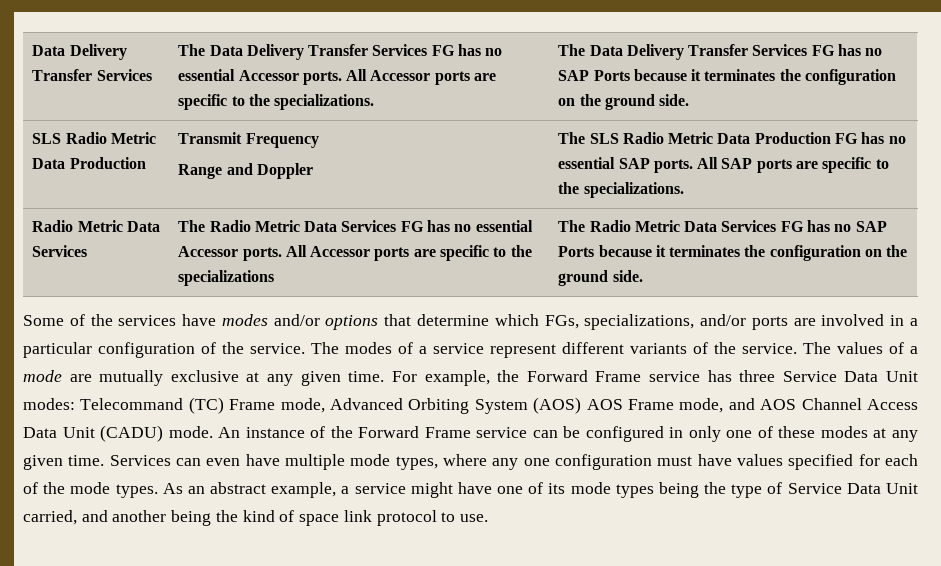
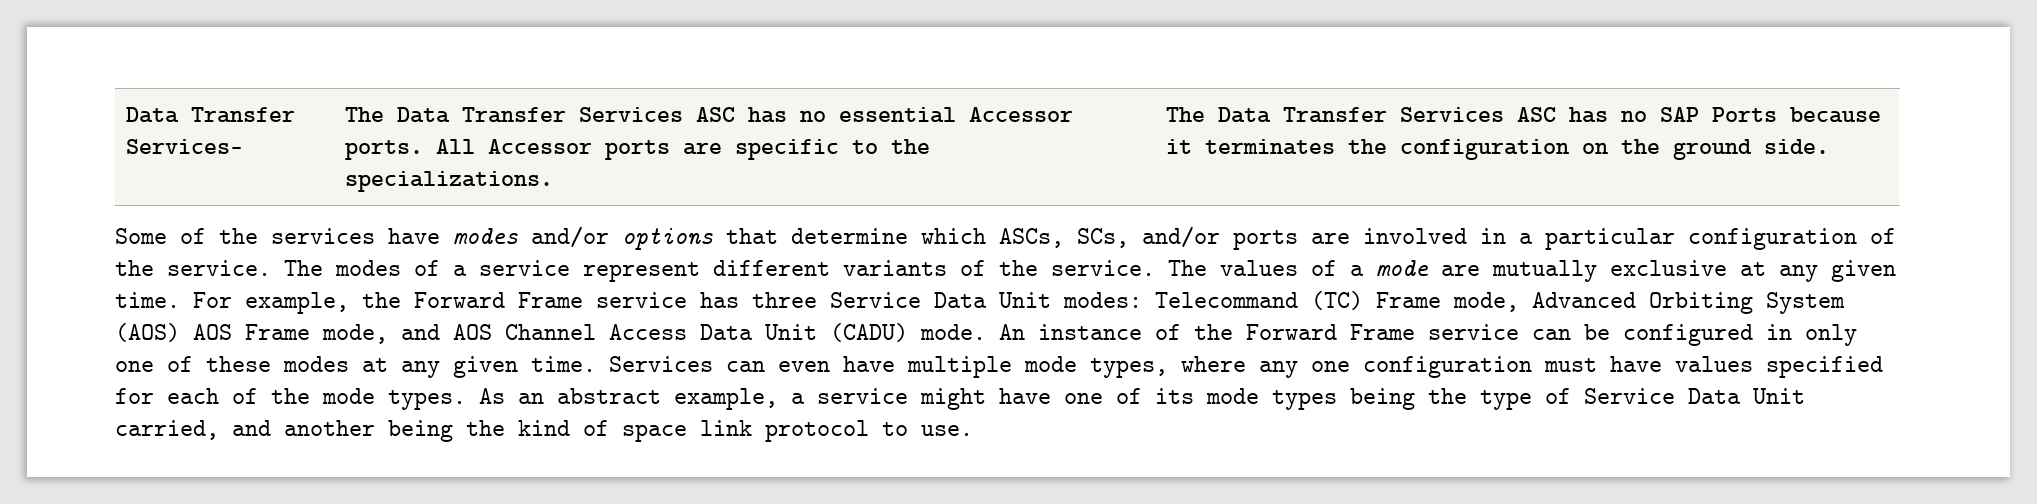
[32,44,127,60] [32,69,152,81] [178,44,455,60] Data Delivery Transfer Services | The Data Delivery Transfer Services FG -> [126,107,296,123] [126,139,244,154] [345,107,736,123] Data Transfer Services- | The Data Transfer Services ASC
[626,44,883,60] [558,69,897,85] [558,94,690,110] [32,132,156,144] [32,157,146,169] [178,132,319,148] [178,163,313,179] [558,132,906,144] [558,157,889,173] [558,182,684,198] [32,220,160,232] [32,245,88,257] [178,220,533,232] [178,245,532,261] [178,270,275,286] [558,220,804,232] Delivery Transfer Services FG has no SAP Ports because it terminates the configuration on the ground side. // SLS Radio Metric Data Production | Transmit Frequency // Range and Doppler | The SLS Radio Metric Data Production FG has no essential SAP ports. All SAP ports are specific to the specializations. // Radio Metric Data Services | The Radio Metric Data Services FG has no essential Accessor ports. All Accessor ports are specific to the specializations | The Radio Metric Data Services FG -> [1283,107,1557,123] Transfer Services ASC
[544,314,695,330] FGs, specializations, -> [999,228,1129,248] ASCs, SCs,

